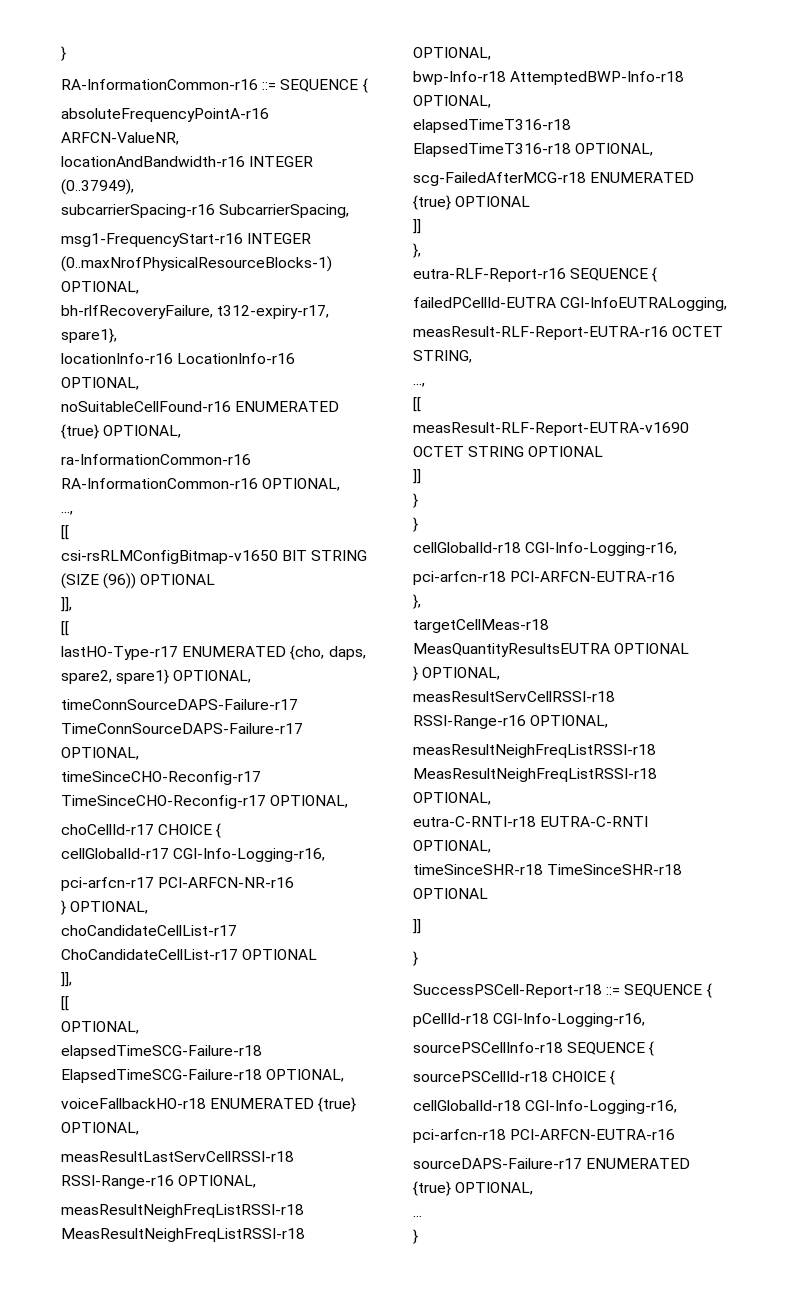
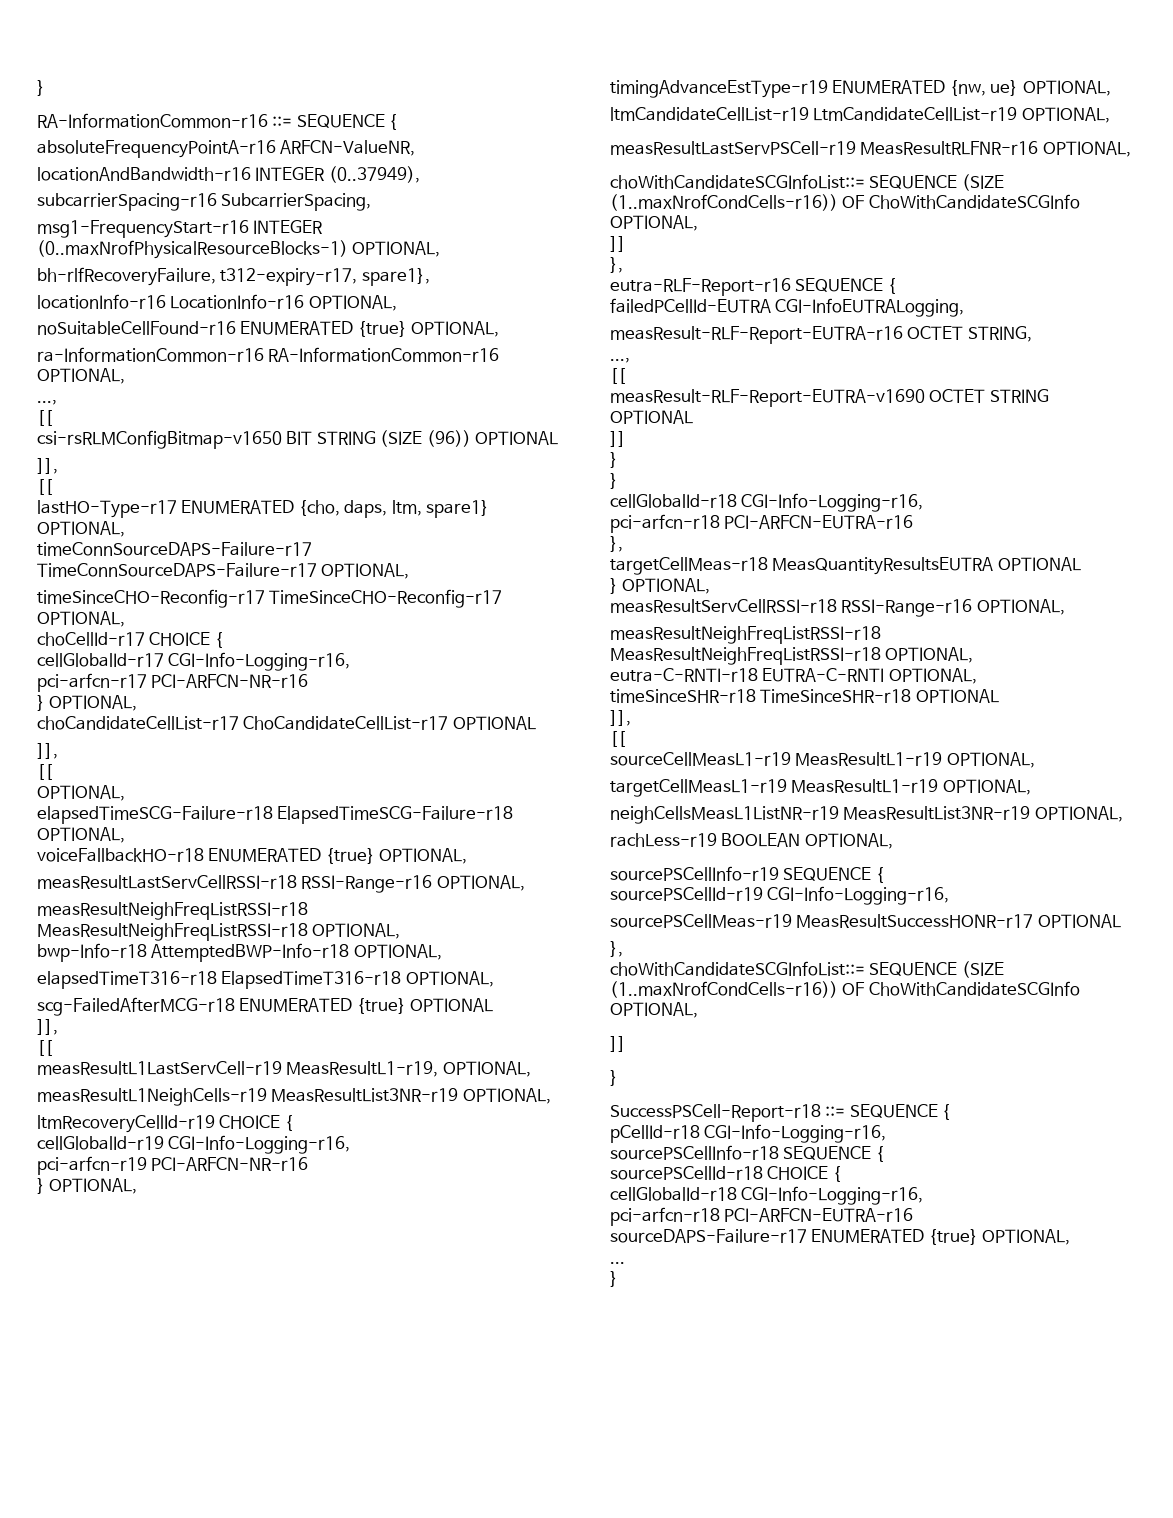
[61,670,112,684] spare2, -> [391,500,422,516] ltm,
(531, 201) none -> [37,1019,58,1035] [37,1040,53,1056] [37,1061,531,1077] [37,1088,551,1106] [37,1115,293,1133] [37,1135,351,1154] [37,1156,309,1175] [37,1178,138,1194] [610,80,1111,98] [610,107,1110,123] [610,141,1131,157] [610,174,1004,191] [610,194,1080,211] [610,215,698,231] // ]], // [[ // measResultL1LastServCell-r19 MeasResultL1-r19, OPTIONAL, // measResultL1NeighCells-r19 MeasResultList3NR-r19 OPTIONAL, // ltmRecoveryCellId-r19 CHOICE { // cellGlobalId-r19 CGI-Info-Logging-r16, // pci-arfcn-r19 PCI-ARFCN-NR-r16 // } OPTIONAL, // timingAdvanceEstType-r19 ENUMERATED {nw, ue} OPTIONAL, // ltmCandidateCellList-r19 LtmCandidateCellList-r19 OPTIONAL, // measResultLastServPSCell-r19 MeasResultRLFNR-r16 OPTIONAL, // choWithCandidateSCGInfoList::= SEQUENCE (SIZE (1..maxNrofCondCells-r16)) OF ChoWithCandidateSCGInfo OPTIONAL,
(488, 893) none -> [610,710,631,726] [610,731,626,747] [610,752,1035,768] [610,779,1031,797] [610,806,1123,824] [610,833,893,849] [610,866,884,883] [610,886,950,905] [610,914,1121,928] [610,941,623,957] [610,961,1004,978] [610,981,1080,998] [610,1002,698,1018] // ]], // [[ // sourceCellMeasL1-r19 MeasResultL1-r19 OPTIONAL, // targetCellMeasL1-r19 MeasResultL1-r19 OPTIONAL, // neighCellsMeasL1ListNR-r19 MeasResultList3NR-r19 OPTIONAL, // rachLess-r19 BOOLEAN OPTIONAL, // sourcePSCellInfo-r19 SEQUENCE { // sourcePSCellId-r19 CGI-Info-Logging-r16, // sourcePSCellMeas-r19 MeasResultSuccessHONR-r17 OPTIONAL // }, // choWithCandidateSCGInfoList::= SEQUENCE (SIZE (1..maxNrofCondCells-r16)) OF ChoWithCandidateSCGInfo OPTIONAL,

